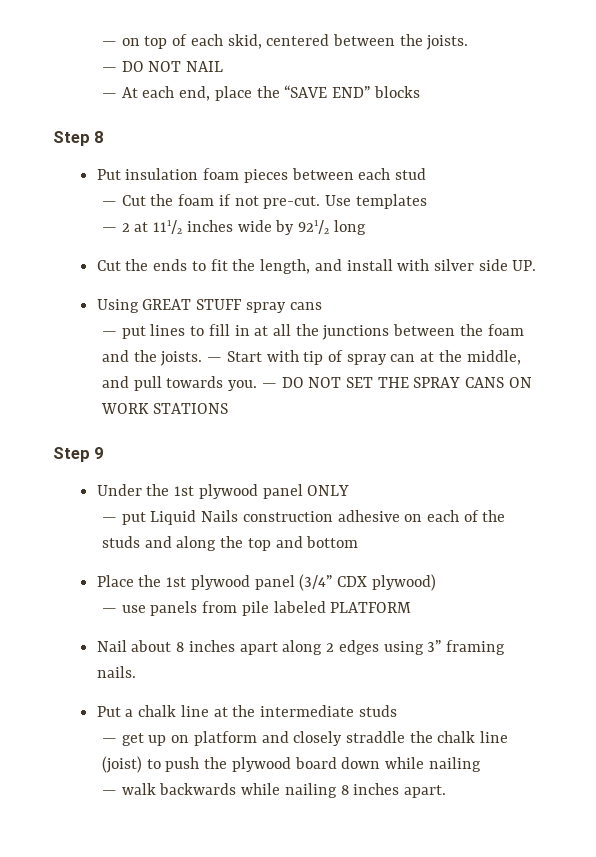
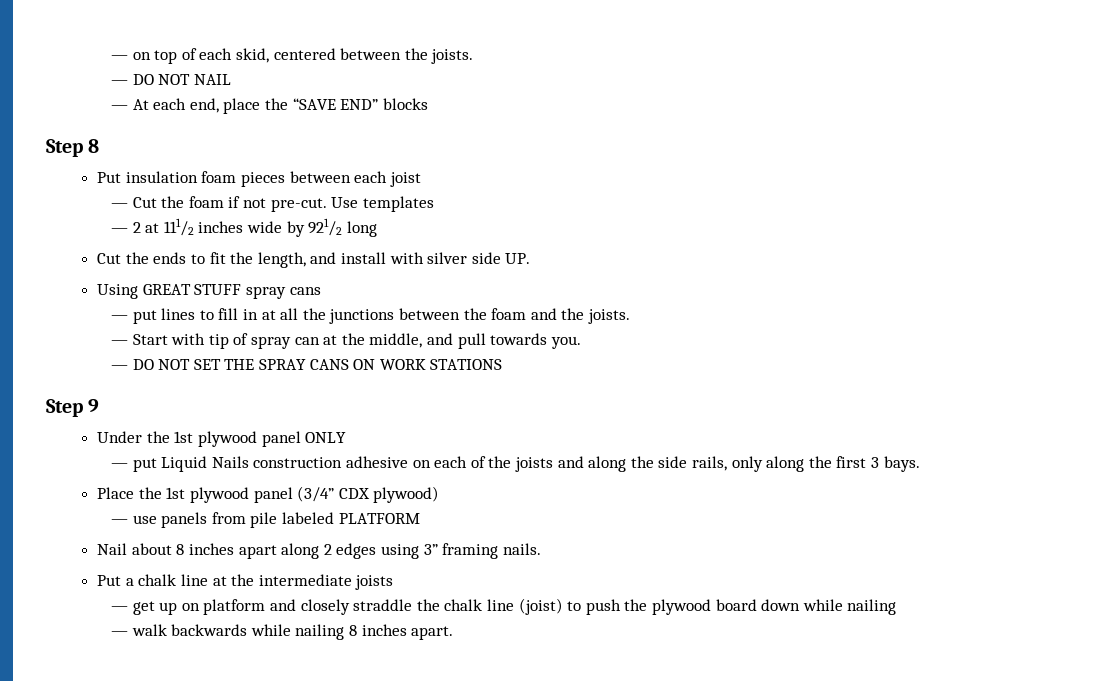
[395,168,427,180] stud -> [389,172,421,187] joist
(203, 358) none -> (630, 316) //
(258, 385) none -> (581, 342) //
[101,536,140,548] studs -> [515,457,554,472] joists
[247,536,359,551] top and bottom -> [658,456,920,472] side rails, only along the first 3 bays.
[358,705,397,717] studs -> [355,575,394,590] joists

